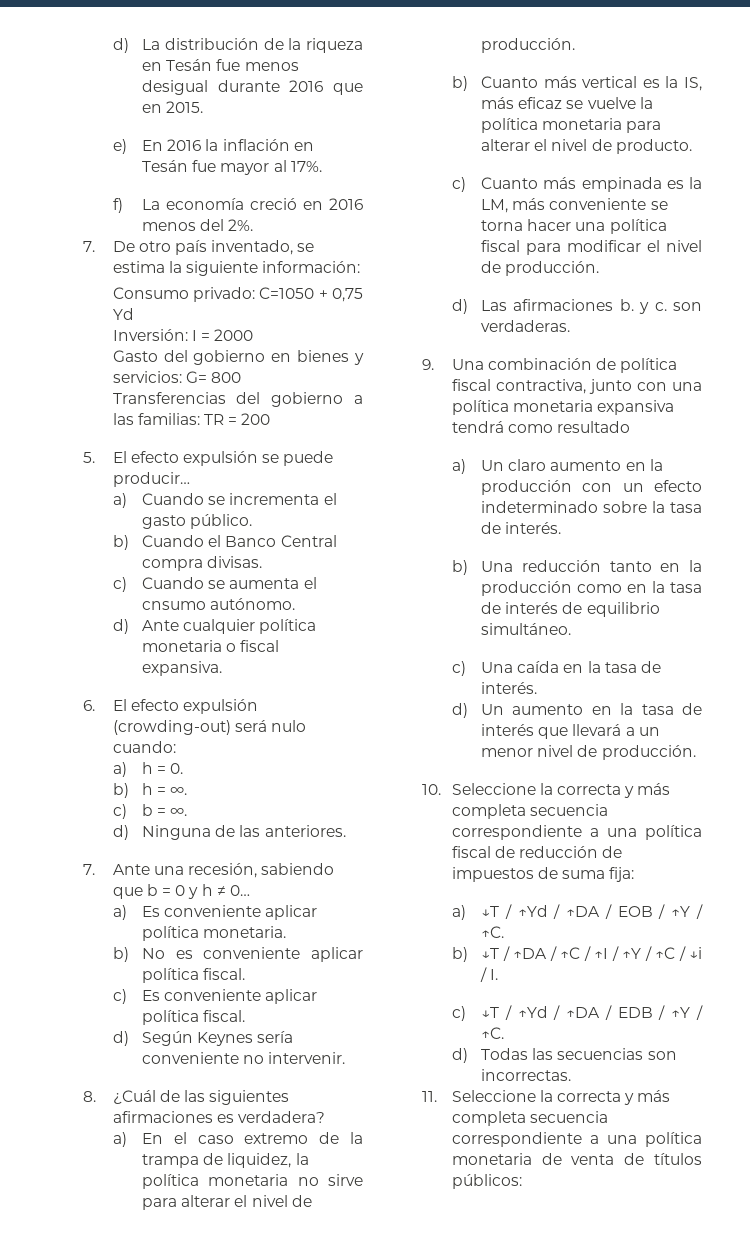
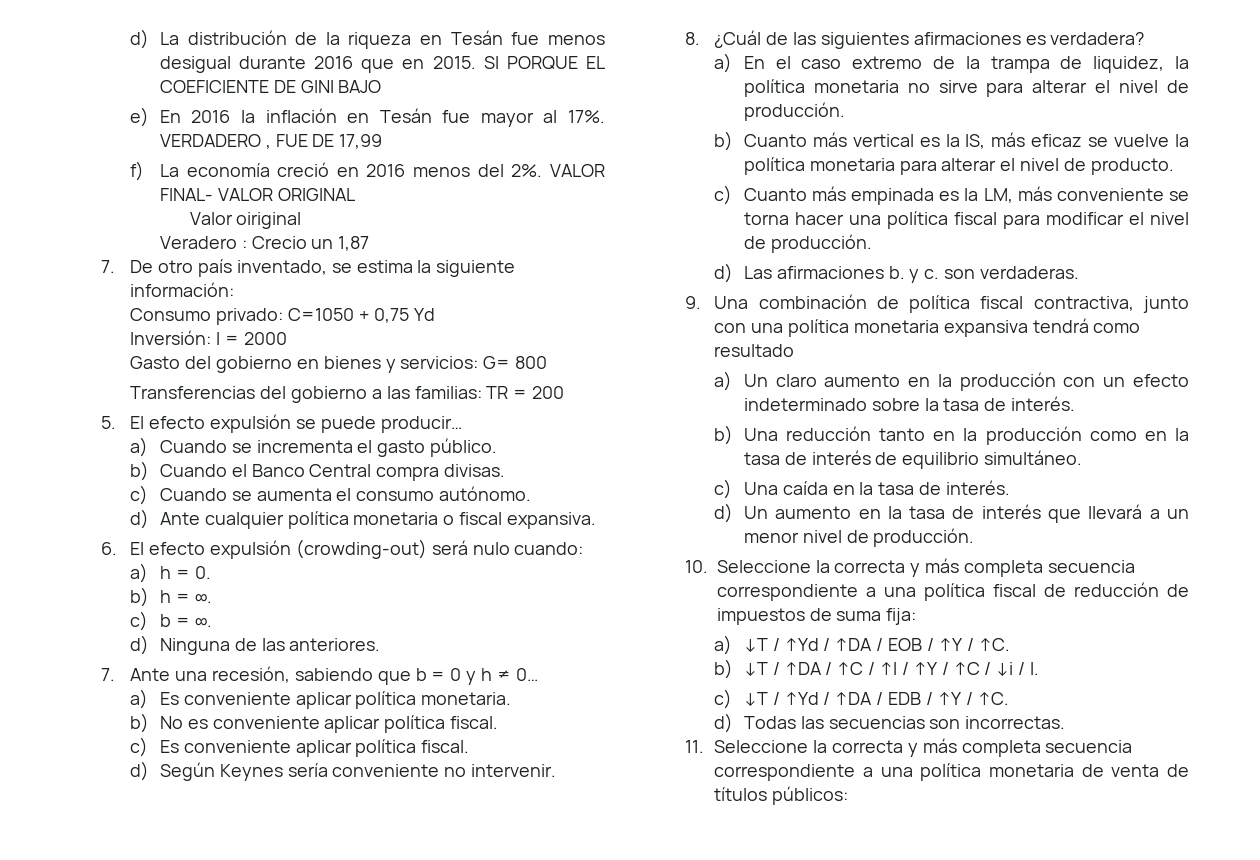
(204, 107) none -> [483,56,605,70] [159,80,382,93] SI PORQUE EL COEFICIENTE DE GINI BAJO
(322, 166) none -> [159,134,383,149] VERDADERO , FUE DE 17,99
(254, 225) none -> [550,164,606,177] [159,188,355,201] [189,212,302,229] [159,236,370,251] VALOR FINAL- VALOR ORIGINAL // Valor oiriginal // Veradero : Crecio un 1,87
[142,601,207,610] cnsumo -> [356,491,435,501] consumo

